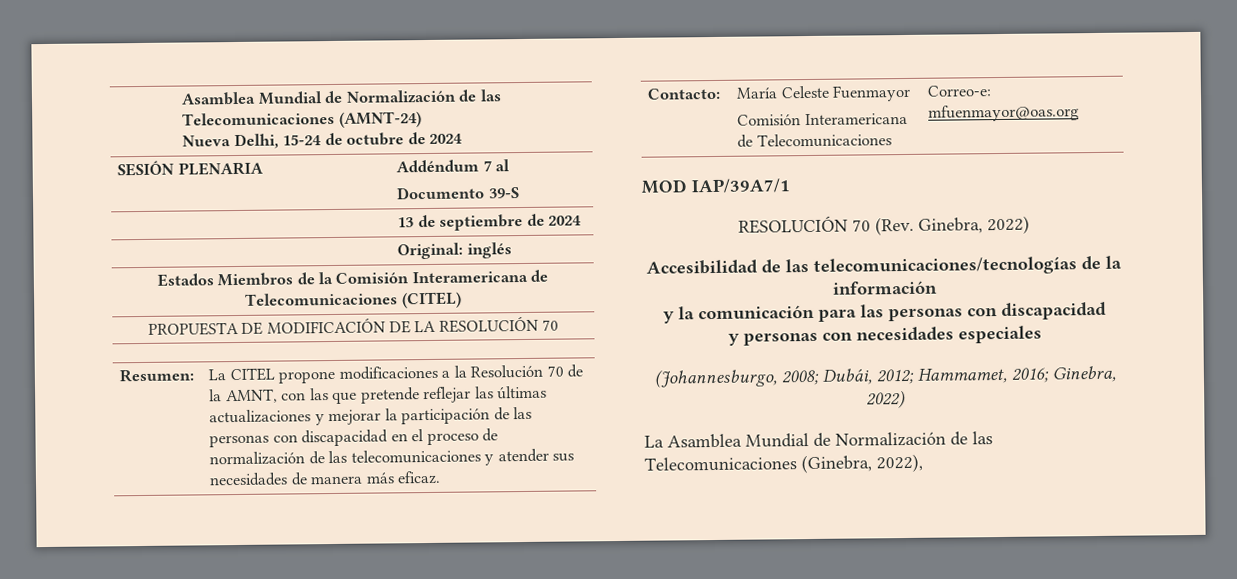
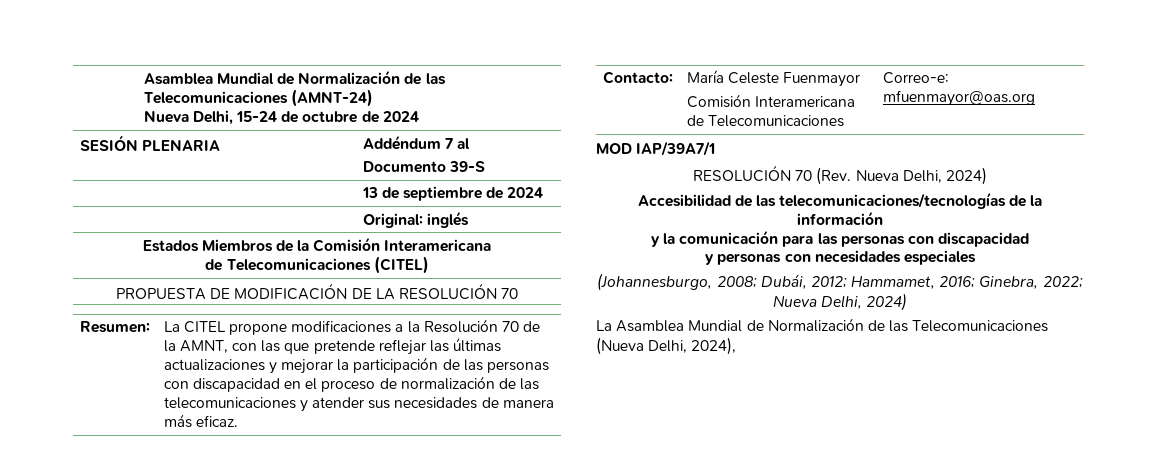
(528, 277) none -> (492, 245) //
[917,215,1030,235] Ginebra, 2022) -> [855,167,987,185] Nueva Delhi, 2024)
[866,390,906,409] 2022) -> [1042,276,1083,288] [772,293,908,311] 2022; Nueva Delhi, 2024)
[801,453,923,474] (Ginebra, 2022), -> [596,337,737,355] (Nueva Delhi, 2024),

